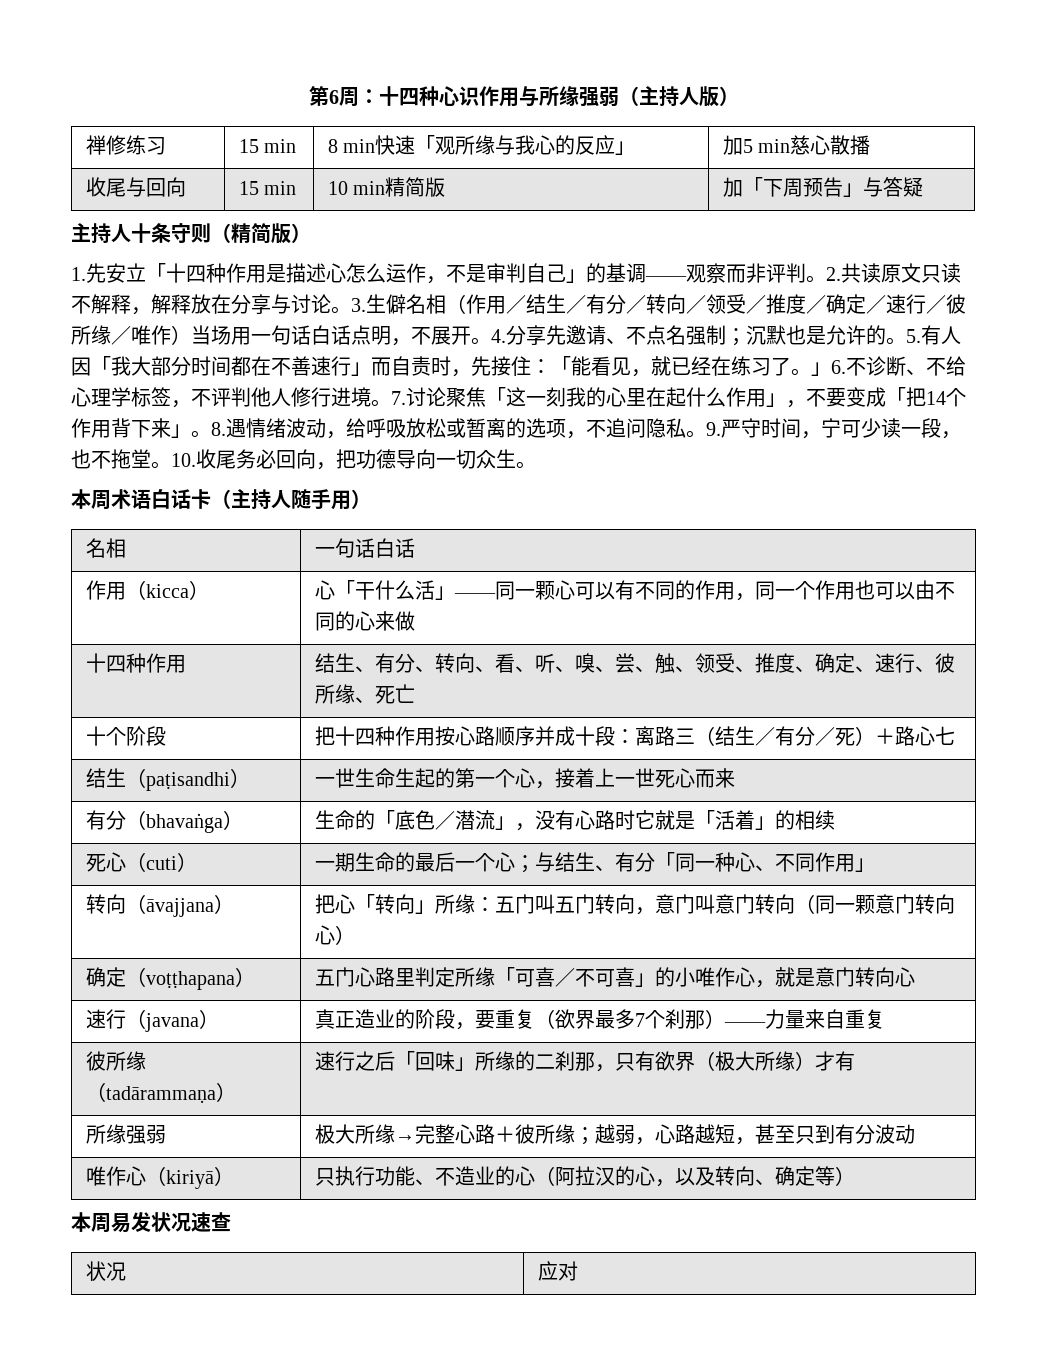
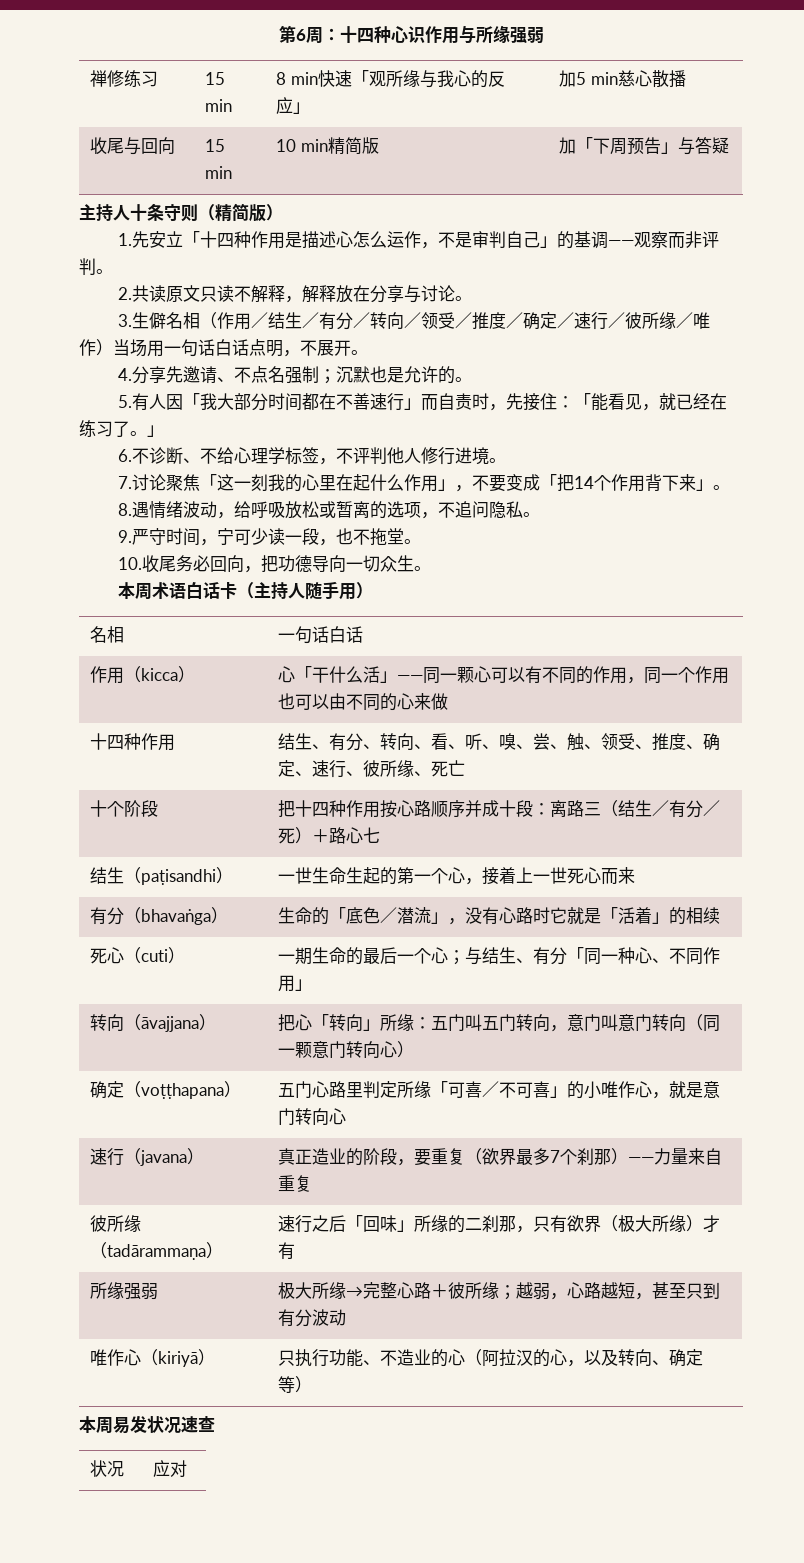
[618,86,739,107] （主持人版） -> (544, 35) none
(826, 279) none -> (113, 271) //
(351, 310) none -> (472, 298) //
(491, 341) none -> (368, 352) //
(906, 341) none -> (472, 379) //
(831, 369) none -> (164, 431) //
(391, 403) none -> (506, 460) //
(211, 434) none -> (730, 487) //
(706, 434) none -> (540, 514) //
(171, 465) none -> (421, 541) //

